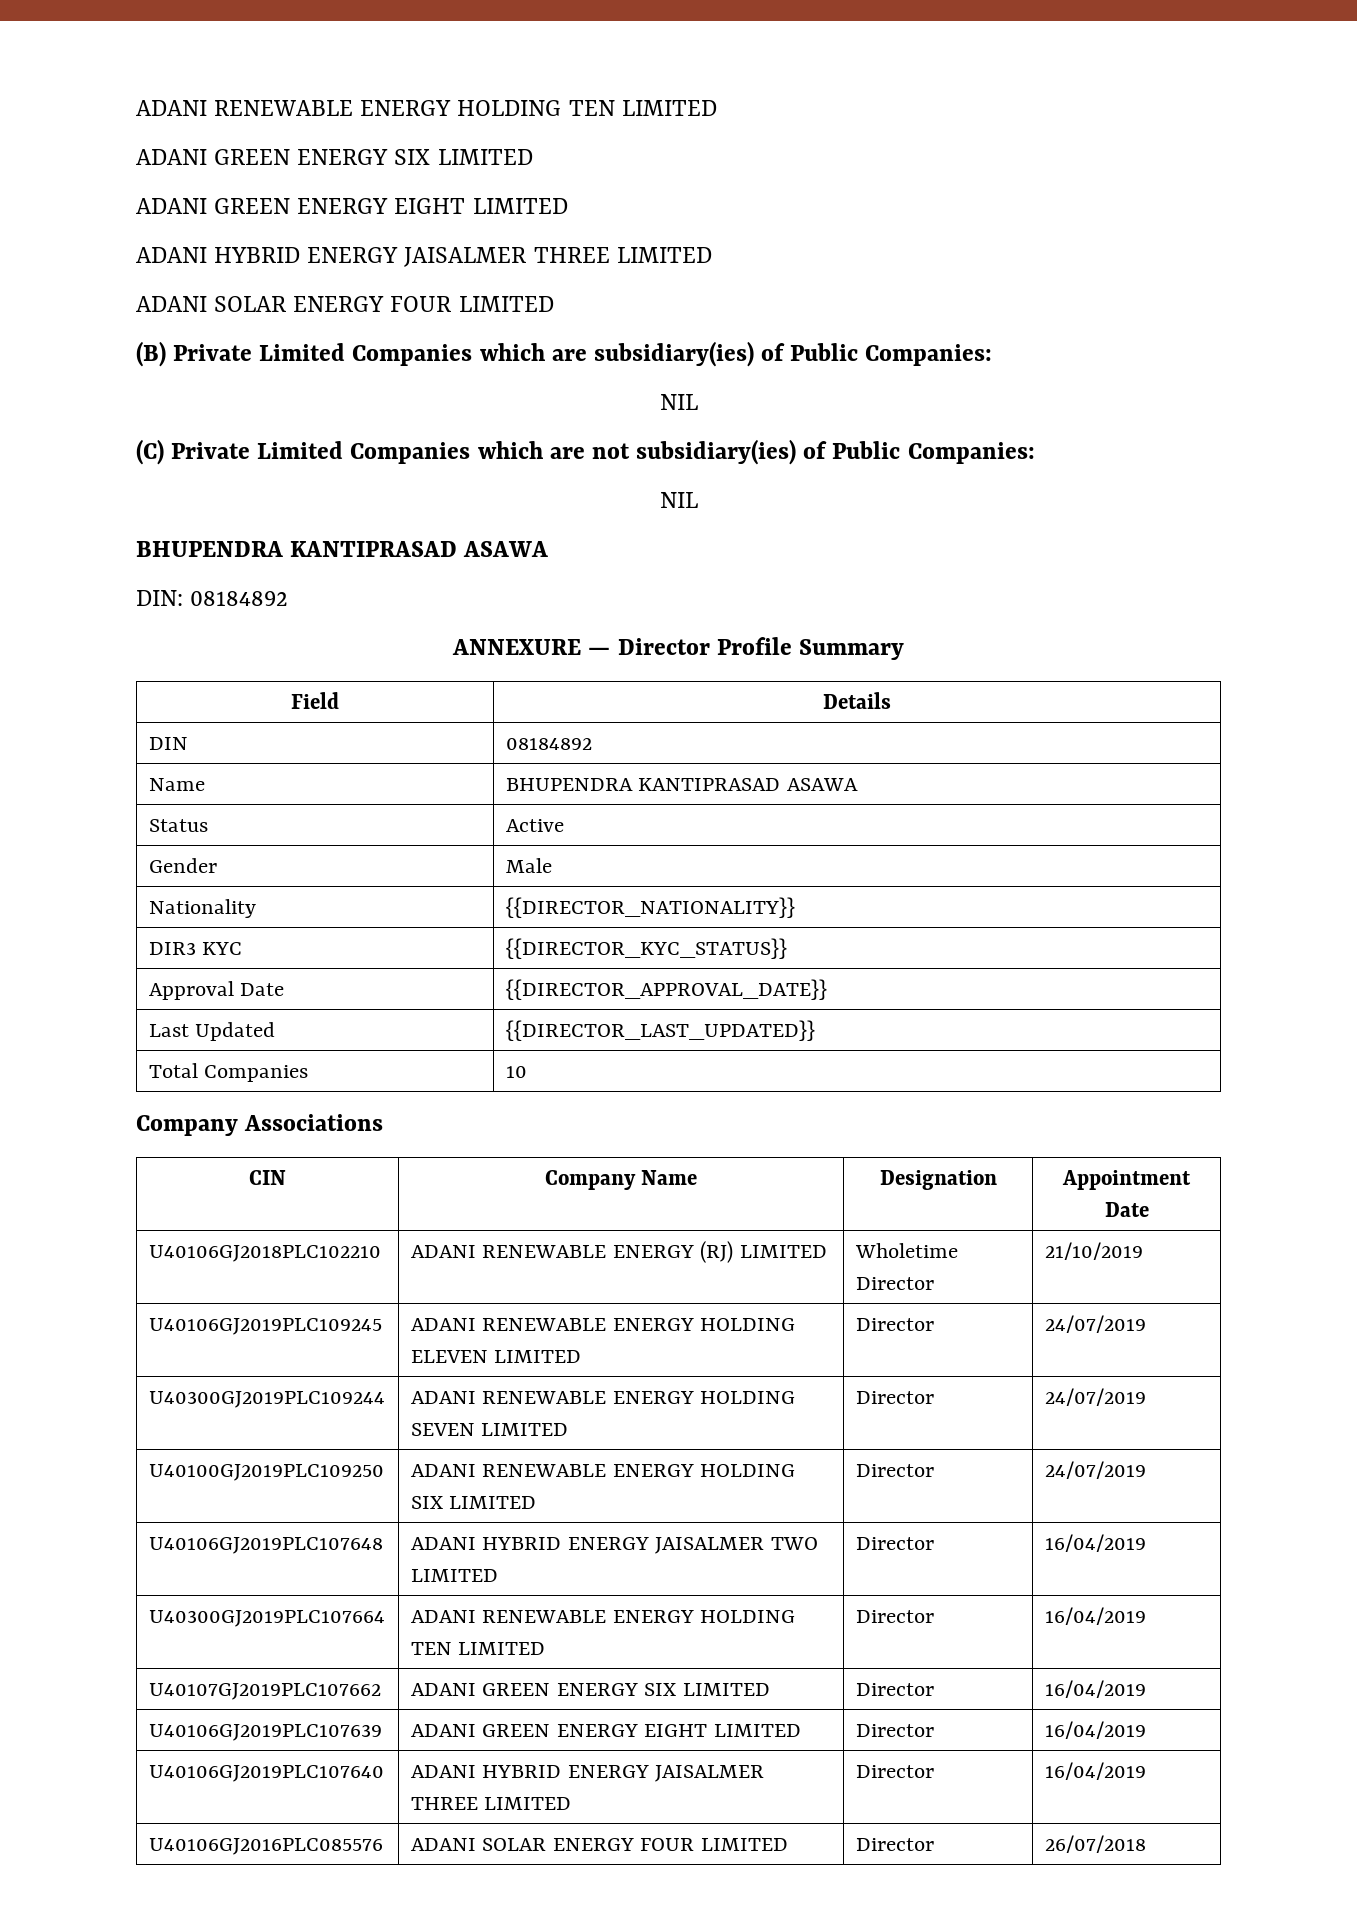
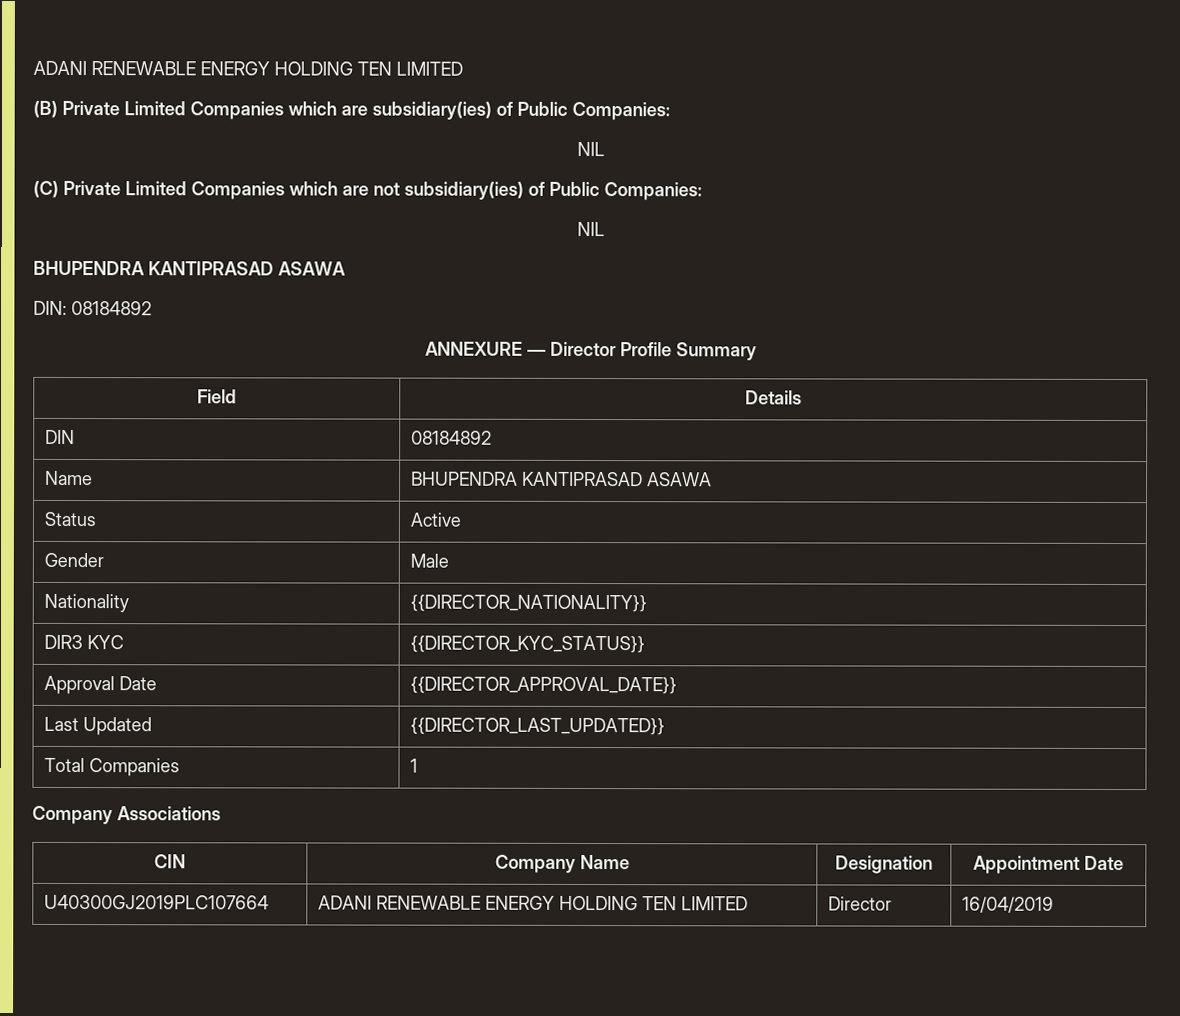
[136,100,717,116] [136,149,533,165] [136,198,568,214] [136,247,712,267] [136,296,554,312] ADANI RENEWABLE ENERGY HOLDING TEN LIMITED // ADANI GREEN ENERGY SIX LIMITED // ADANI GREEN ENERGY EIGHT LIMITED // ADANI HYBRID ENERGY JAISALMER THREE LIMITED // ADANI SOLAR ENERGY FOUR LIMITED -> [33,60,463,76] ADANI RENEWABLE ENERGY HOLDING TEN LIMITED
[505,1066,527,1078] 10 -> [409,758,418,773] 1
[148,1245,381,1262] [410,1241,827,1263] [854,1243,958,1258] [855,1277,934,1290] [1044,1242,1143,1260] [148,1318,382,1335] [410,1318,796,1331] [410,1350,582,1363] [855,1318,934,1331] [1044,1315,1146,1333] [148,1391,385,1408] [410,1391,796,1404] [410,1423,569,1436] [855,1391,934,1404] [1044,1388,1146,1406] [148,1464,384,1481] [410,1464,796,1477] [410,1496,537,1509] [855,1464,934,1477] [1044,1461,1146,1479] [148,1537,383,1554] [410,1537,818,1554] [410,1569,498,1582] [855,1537,934,1550] [1044,1534,1146,1552] // U40106GJ2018PLC102210 | ADANI RENEWABLE ENERGY (RJ) LIMITED | Wholetime Director | 21/10/2019 // U40106GJ2019PLC109245 | ADANI RENEWABLE ENERGY HOLDING ELEVEN LIMITED | Director | 24/07/2019 // U40300GJ2019PLC109244 | ADANI RENEWABLE ENERGY HOLDING SEVEN LIMITED | Director | 24/07/2019 // U40100GJ2019PLC109250 | ADANI RENEWABLE ENERGY HOLDING SIX LIMITED | Director | 24/07/2019 // U40106GJ2019PLC107648 | ADANI HYBRID ENERGY JAISALMER TWO LIMITED | Director | 16/04/2019 -> (1124, 863) none
[148,1683,381,1700] [410,1683,770,1696] [855,1683,934,1696] [1044,1680,1146,1698] [148,1724,382,1741] [410,1724,801,1737] [855,1724,934,1737] [1044,1721,1146,1739] [148,1765,384,1782] [410,1765,765,1782] [410,1797,572,1810] [855,1765,934,1778] [1044,1762,1146,1780] [148,1838,383,1855] [410,1838,788,1851] [855,1838,934,1851] [1044,1835,1146,1853] // U40107GJ2019PLC107662 | ADANI GREEN ENERGY SIX LIMITED | Director | 16/04/2019 // U40106GJ2019PLC107639 | ADANI GREEN ENERGY EIGHT LIMITED | Director | 16/04/2019 // U40106GJ2019PLC107640 | ADANI HYBRID ENERGY JAISALMER THREE LIMITED | Director | 16/04/2019 // U40106GJ2016PLC085576 | ADANI SOLAR ENERGY FOUR LIMITED | Director | 26/07/2018 -> (1054, 904) none

